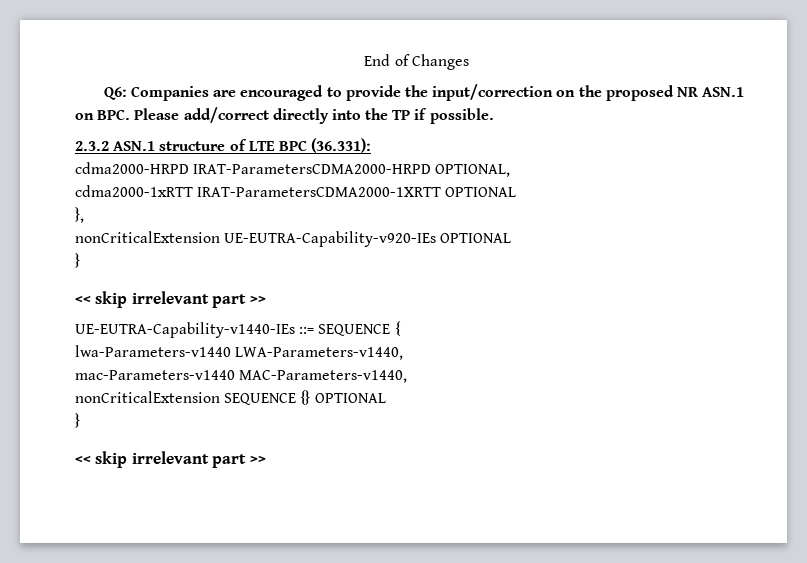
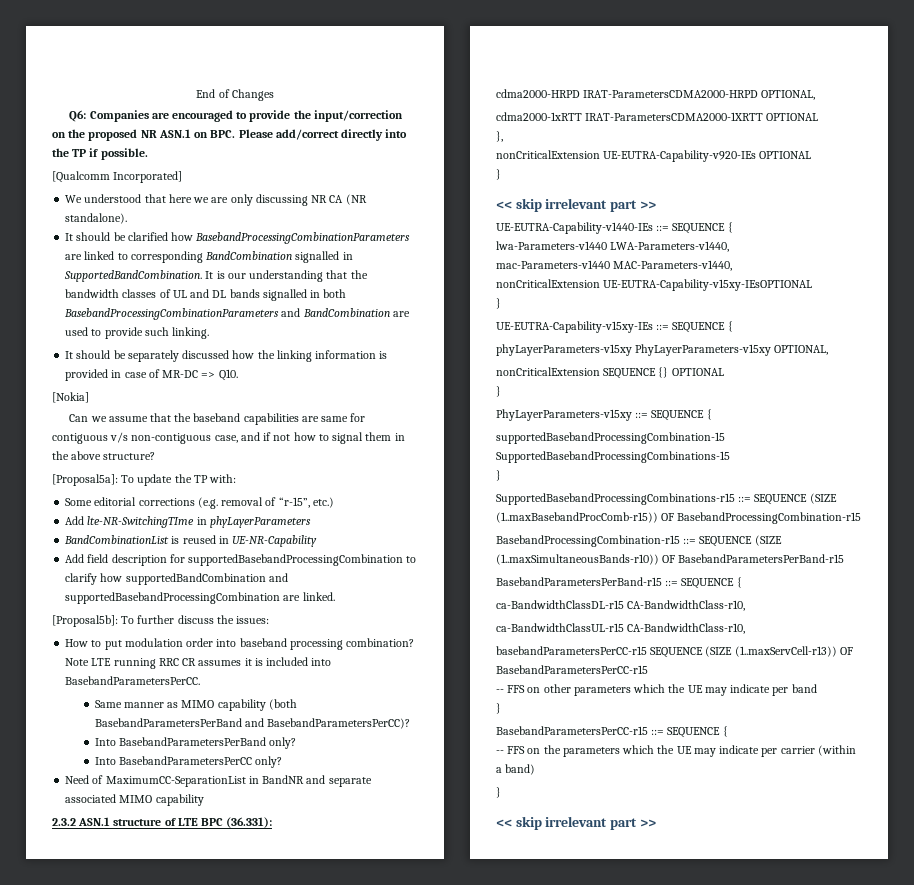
(494, 116) none -> [52,171,183,183] [65,194,367,206] [65,213,128,224] [65,232,411,244] [65,251,353,263] [64,270,368,282] [65,289,347,301] [64,308,410,320] [65,327,210,339] [65,350,388,362] [65,369,238,381] [52,392,89,403] [69,413,366,425] [52,432,405,444] [52,451,156,460] [52,474,237,486] [65,497,334,509] [65,516,311,528] [64,535,318,547] [65,554,417,566] [65,573,288,585] [65,592,335,604] [52,615,270,627] [65,638,415,650] [65,657,332,669] [65,676,201,685] [94,699,297,711] [94,718,411,729] [94,737,297,749] [94,756,283,768] [65,775,372,787] [65,794,204,806] // [Qualcomm Incorporated] // We understood that here we are only discussing NR CA (NR standalone). // It should be clarified how BasebandProcessingCombinationParameters are linked to corresponding BandCombination signalled in SupportedBandCombination. It is our understanding that the bandwidth classes of UL and DL bands signalled in both BasebandProcessingCombinationParameters and BandCombination are used to provide such linking. // It should be separately discussed how the linking information is provided in case of MR-DC => Q10. // [Nokia] // Can we assume that the baseband capabilities are same for contiguous v/s non-contiguous case, and if not how to signal them in the above structure? // [Proposal5a]: To update the TP with: // Some editorial corrections (e.g. removal of “r-15”, etc.) // Add lte-NR-SwitchingTIme in phyLayerParameters // BandCombinationList is reused in UE-NR-Capability // Add field description for supportedBasebandProcessingCombination to clarify how supportedBandCombination and supportedBasebandProcessingCombination are linked. // [Proposal5b]: To further discuss the issues: // How to put modulation order into baseband processing combination? Note LTE running RRC CR assumes it is included into BasebandParametersPerCC. // Same manner as MIMO capability (both BasebandParametersPerBand and BasebandParametersPerCC)? // Into BasebandParametersPerBand only? // Into BasebandParametersPerCC only? // Need of MaximumCC-SeparationList in BandNR and separate associated MIMO capability
(408, 376) none -> [496,279,813,291] [496,298,501,309] [496,321,733,333] [496,344,829,356] // nonCriticalExtension UE-EUTRA-Capability-v15xy-IEsOPTIONAL // } // UE-EUTRA-Capability-v15xy-IEs ::= SEQUENCE { // phyLayerParameters-v15xy PhyLayerParameters-v15xy OPTIONAL,
(80, 420) none -> [496,409,712,421] [496,432,725,444] [496,451,730,463] [496,470,501,481] [496,493,837,505] [496,512,862,524] [496,535,782,547] [496,554,845,565] [496,577,742,589] [496,600,746,611] [496,623,746,634] [496,646,853,658] [496,665,648,674] [496,684,817,696] [496,703,501,714] [496,726,728,738] [496,745,856,757] [496,764,536,775] [496,787,501,798] // PhyLayerParameters-v15xy ::= SEQUENCE { // supportedBasebandProcessingCombination-15 SupportedBasebandProcessingCombinations-15 // } // SupportedBasebandProcessingCombinations-r15 ::= SEQUENCE (SIZE (1..maxBasebandProcComb-r15)) OF BasebandProcessingCombination-r15 // BasebandProcessingCombination-r15 ::= SEQUENCE (SIZE (1..maxSimultaneousBands-r10)) OF BasebandParametersPerBand-r15 // BasebandParametersPerBand-r15 ::= SEQUENCE { // ca-BandwidthClassDL-r15 CA-BandwidthClass-r10, // ca-BandwidthClassUL-r15 CA-BandwidthClass-r10, // basebandParametersPerCC-r15 SEQUENCE (SIZE (1..maxServCell-r13)) OF BasebandParametersPerCC-r15 // -- FFS on other parameters which the UE may indicate per band // } // BasebandParametersPerCC-r15 ::= SEQUENCE { // -- FFS on the parameters which the UE may indicate per carrier (within a band) // }

